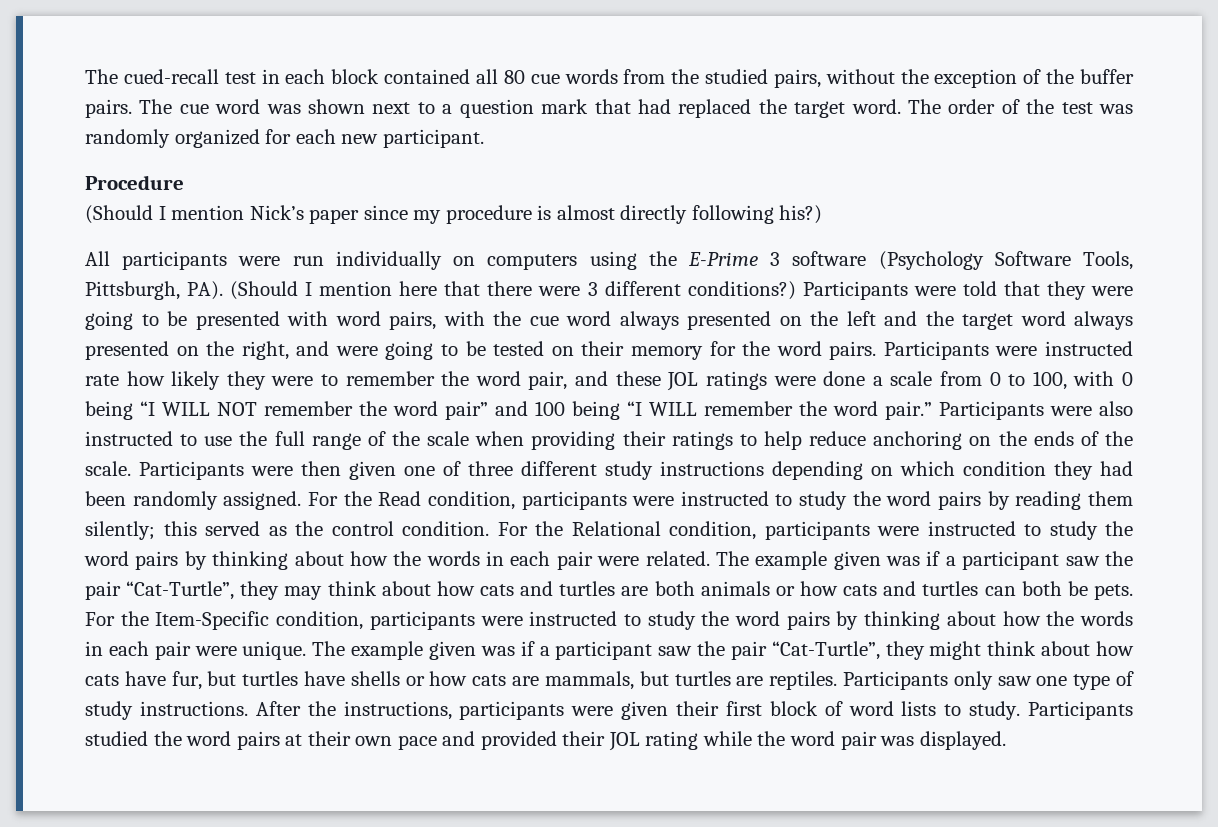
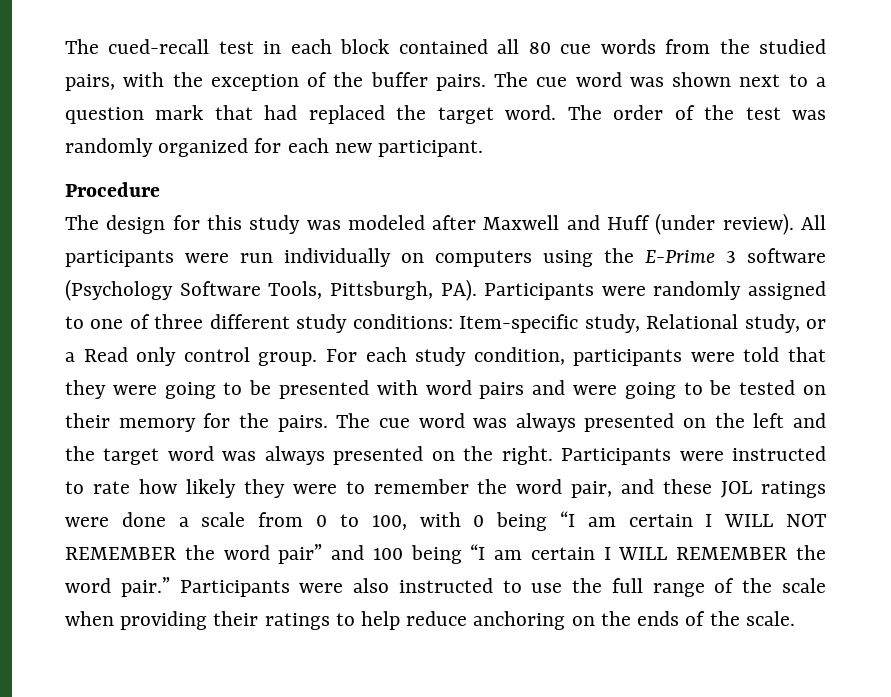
[825,69,895,84] without -> [123,72,165,87] with
[85,205,823,224] (Should I mention Nick’s paper since my procedure is almost directly following his?) // -> [65,213,794,235] The design for this study was modeled after Maxwell and Huff (under review).
[230,281,908,300] (Should I mention here that there were 3 different conditions?) Participants -> [484,281,826,300] [65,314,827,333] [65,347,683,366] Participants were randomly assigned to one of three different study conditions: Item-specific study, Relational study, or a Read only control group. For each study condition, participants
[389,311,1133,330] [85,341,289,360] pairs, with the cue word always presented on the left and the target word always presented on the right, -> [479,382,525,399] pairs
[776,341,877,360] word pairs. -> [277,413,826,432] [65,446,553,465] pairs. The cue word was always presented on the left and the target word was always presented on the right.
(1133, 348) none -> [65,481,84,494] to
(155, 408) none -> [587,514,713,527] am certain I
[264,401,353,416] remember -> [65,547,176,560] REMEMBER
[649,401,793,416] WILL remember -> [494,547,788,560] am certain I WILL REMEMBER
[139,461,1133,480] [85,491,1133,510] [85,521,1133,540] [84,551,1134,570] [85,581,1133,600] [85,611,1134,630] [85,641,1135,660] [85,671,1135,690] [85,701,1133,720] [85,731,1006,751] Participants were then given one of three different study instructions depending on which condition they had been randomly assigned. For the Read condition, participants were instructed to study the word pairs by reading them silently; this served as the control condition. For the Relational condition, participants were instructed to study the word pairs by thinking about how the words in each pair were related. The example given was if a participant saw the pair “Cat-Turtle”, they may think about how cats and turtles are both animals or how cats and turtles can both be pets. For the Item-Specific condition, participants were instructed to study the word pairs by thinking about how the words in each pair were unique. The example given was if a participant saw the pair “Cat-Turtle”, they might think about how cats have fur, but turtles have shells or how cats are mammals, but turtles are reptiles. Participants only saw one type of study instructions. After the instructions, participants were given their first block of word lists to study. Participants studied the word pairs at their own pace and provided their JOL rating while the word pair was displayed. -> (795, 618) none

